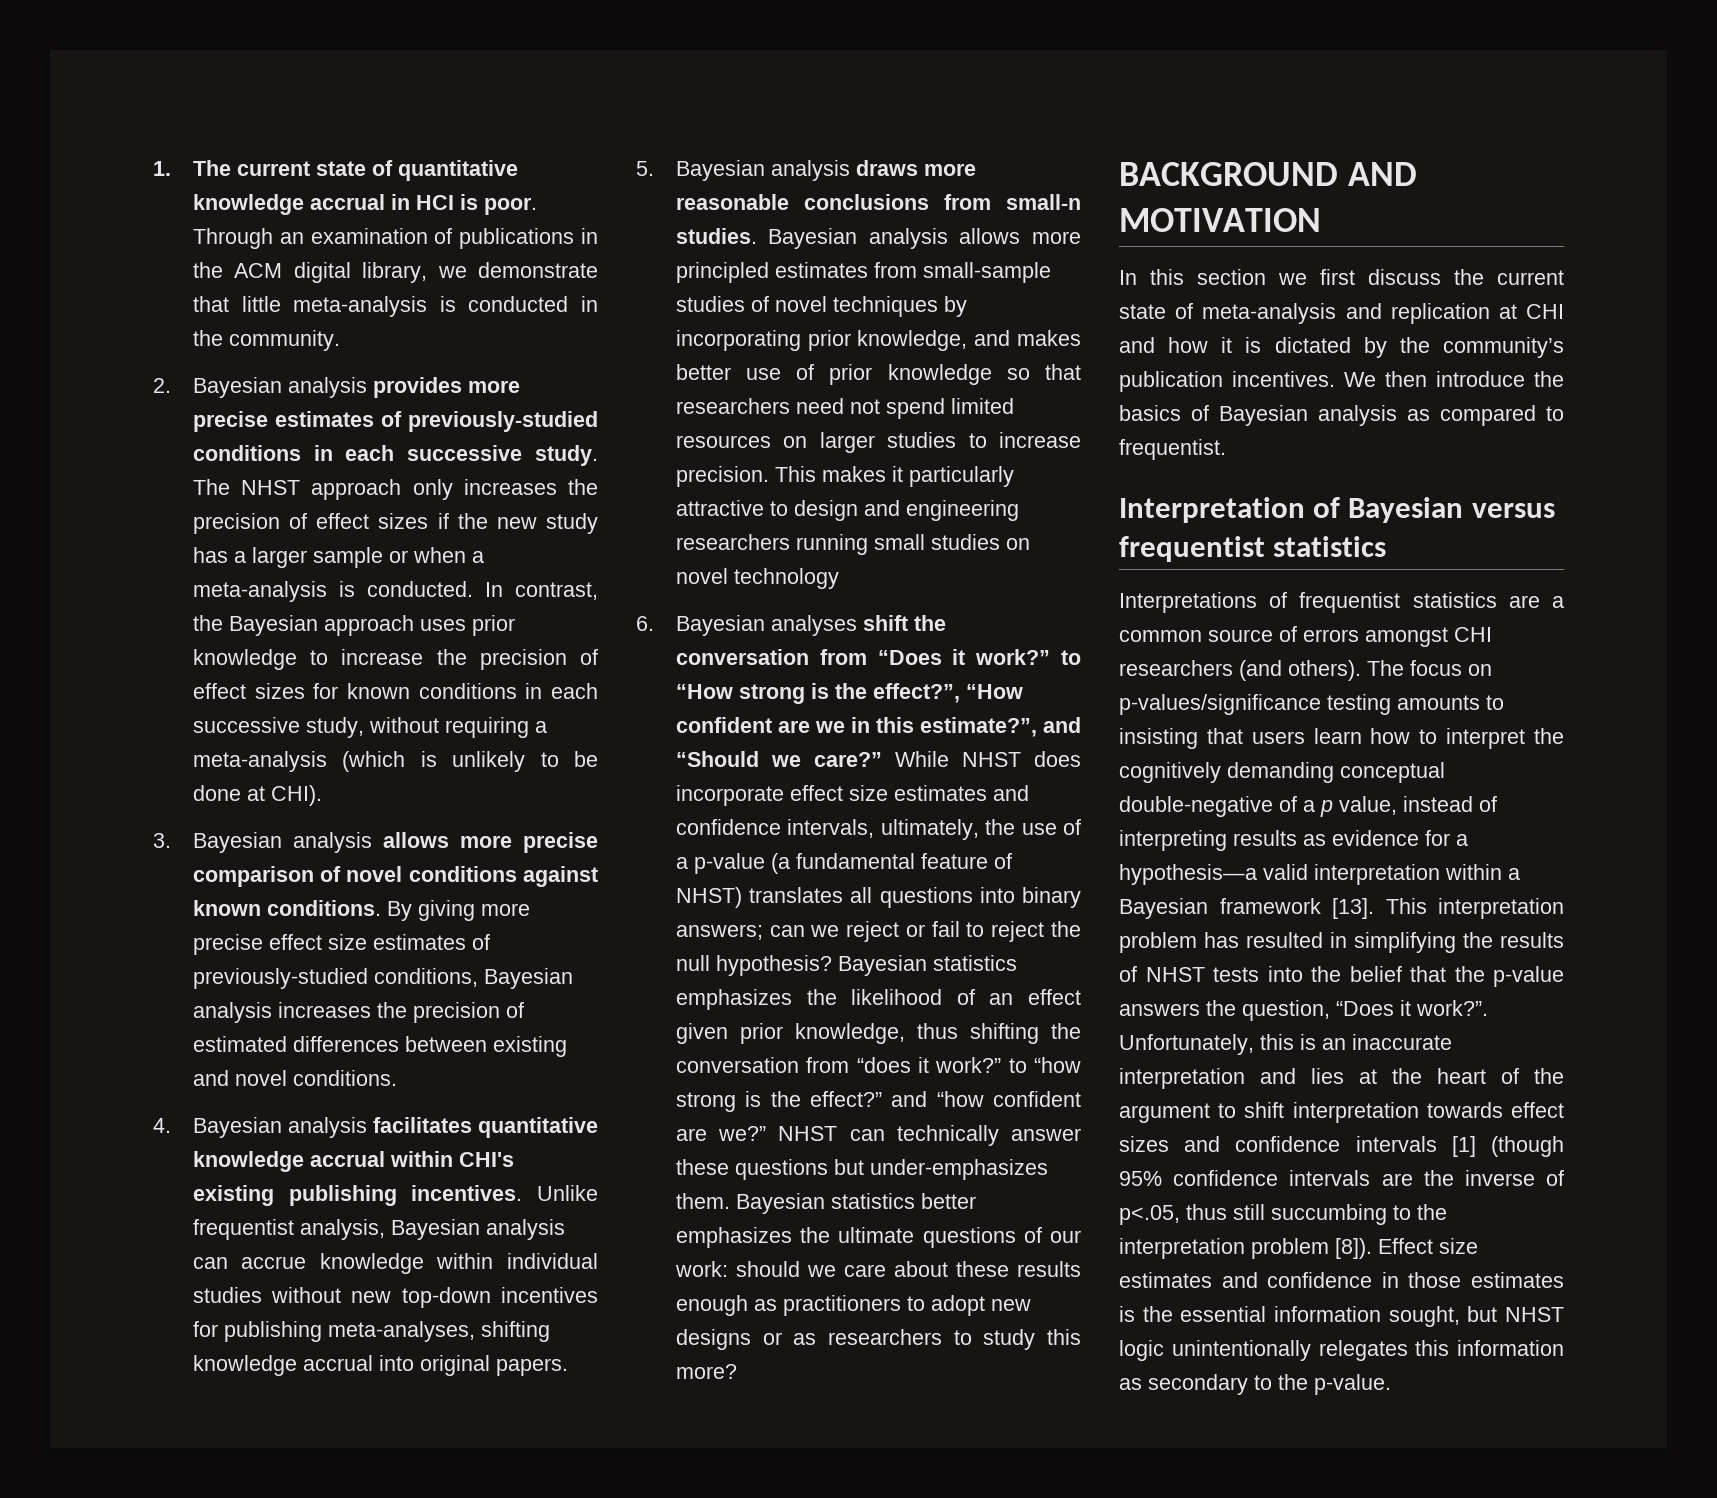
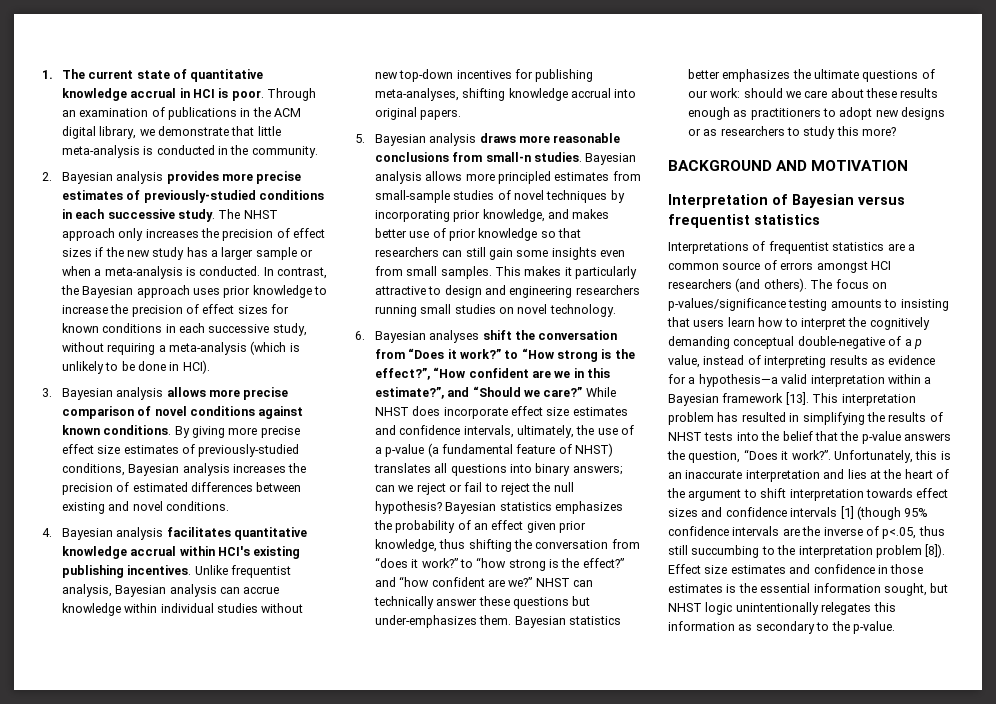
[246,785,322,806] at CHI). -> [169,360,210,374] in HCI).
[458,1152,514,1167] CHI's -> [217,546,250,556] HCI's
[795,398,1014,419] [675,432,1081,453] [675,466,769,487] need not spend limited resources on larger studies to increase precision. -> [442,247,626,260] [374,266,492,279] can still gain some insights even from small samples.
[733,568,839,589] technology -> [549,304,616,317] technology.
[851,989,943,1005] likelihood -> [395,520,456,533] probability
[1119,269,1564,285] [1119,303,1564,324] [1119,337,1564,358] [1119,371,1564,392] [1119,405,1564,426] [1119,439,1226,460] // In this section we first discuss the current state of meta-analysis and replication at CHI and how it is dictated by the community’s publication incentives. We then introduce the basics of Bayesian analysis as compared to frequentist. -> (909, 165) none
[1454,627,1492,642] CHI -> [870,261,891,270] HCI

